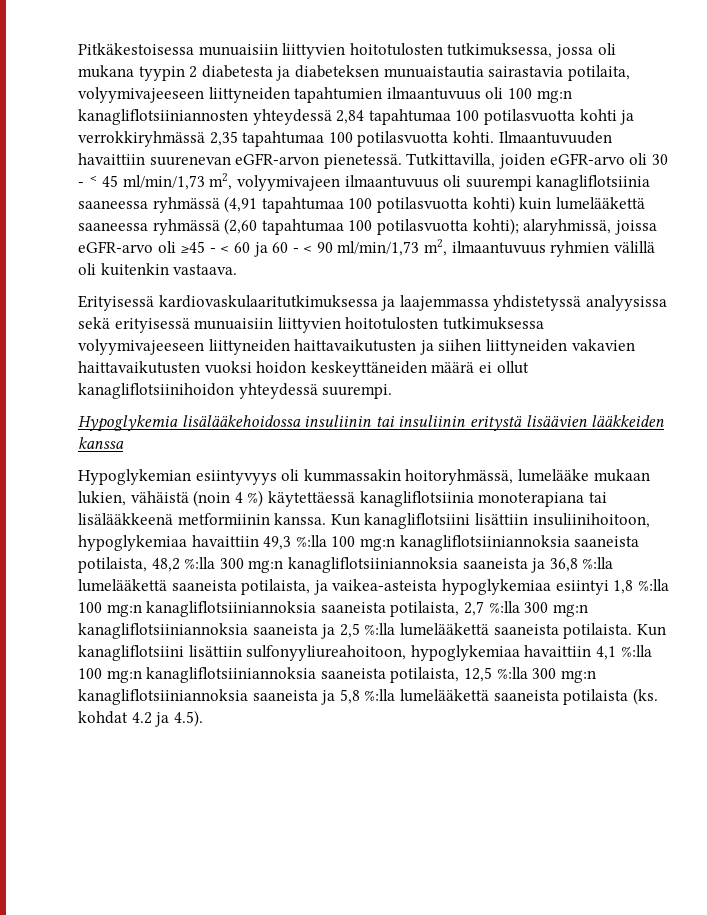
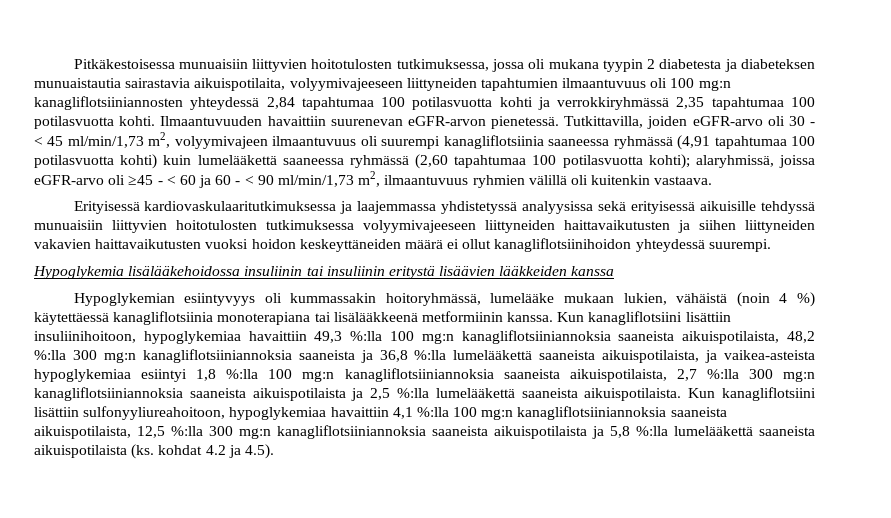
[567,65,630,81] potilaita, -> [194,78,286,91] aikuispotilaita,
(190, 325) none -> [700,201,815,214] aikuisille tehdyssä
[78,557,147,573] potilaista, -> [682,331,780,344] aikuispotilaista,
[241,579,311,595] potilaista, -> [602,350,700,363] aikuispotilaista,
[390,601,460,617] potilaista, -> [569,369,667,382] aikuispotilaista,
(318, 629) none -> [252,388,346,401] aikuispotilaista
[563,623,633,639] potilaista. -> [584,388,682,401] aikuispotilaista.
[390,667,460,683] potilaista, -> [34,426,131,439] aikuispotilaista,
(318, 695) none -> [494,426,587,439] aikuispotilaista
[563,689,629,705] potilaista -> [34,445,127,458] aikuispotilaista

